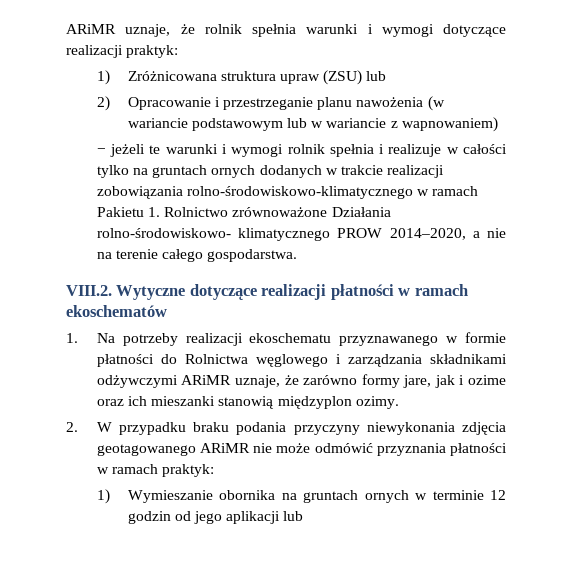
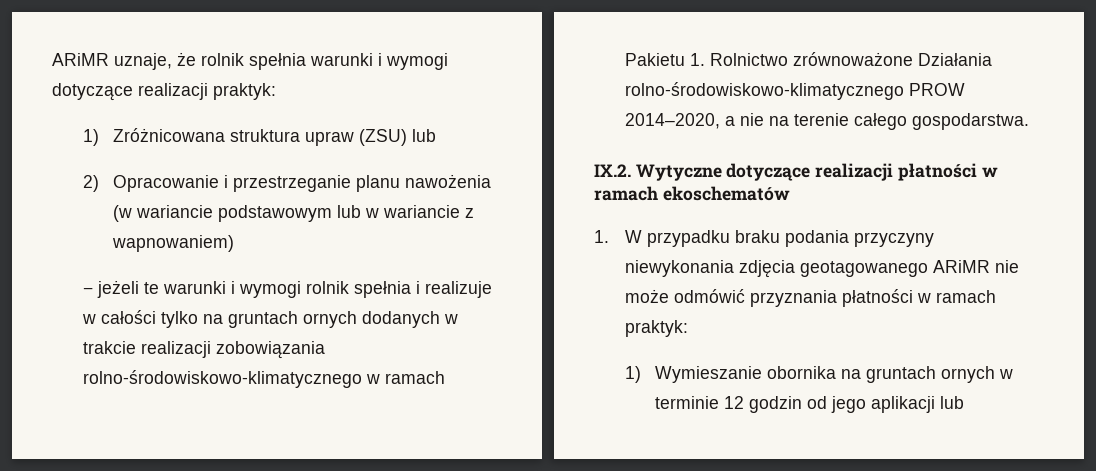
[96,228,331,241] rolno-środowiskowo- klimatycznego -> [624,82,904,100] rolno-środowiskowo-klimatycznego
[66,285,112,296] VIII.2. -> [594,164,631,177] IX.2.
[96,332,506,346] [96,354,507,367] [96,374,506,388] [96,396,399,409] [66,422,78,432] Na potrzeby realizacji ekoschematu przyznawanego w formie płatności do Rolnictwa węglowego i zarządzania składnikami odżywczymi ARiMR uznaje, że zarówno formy jare, jak i ozime oraz ich mieszanki stanowią międzyplon ozimy. // 2. -> (609, 236) none

